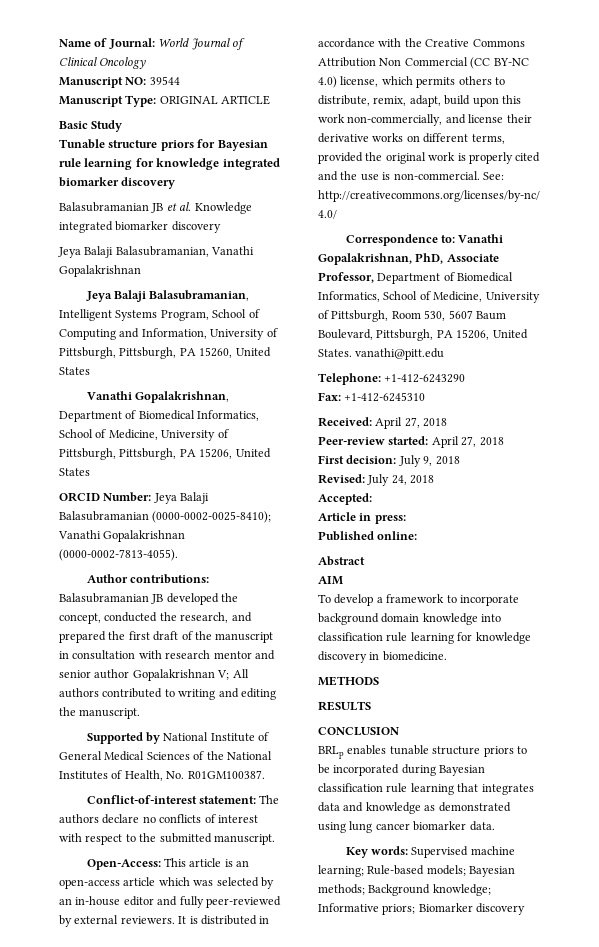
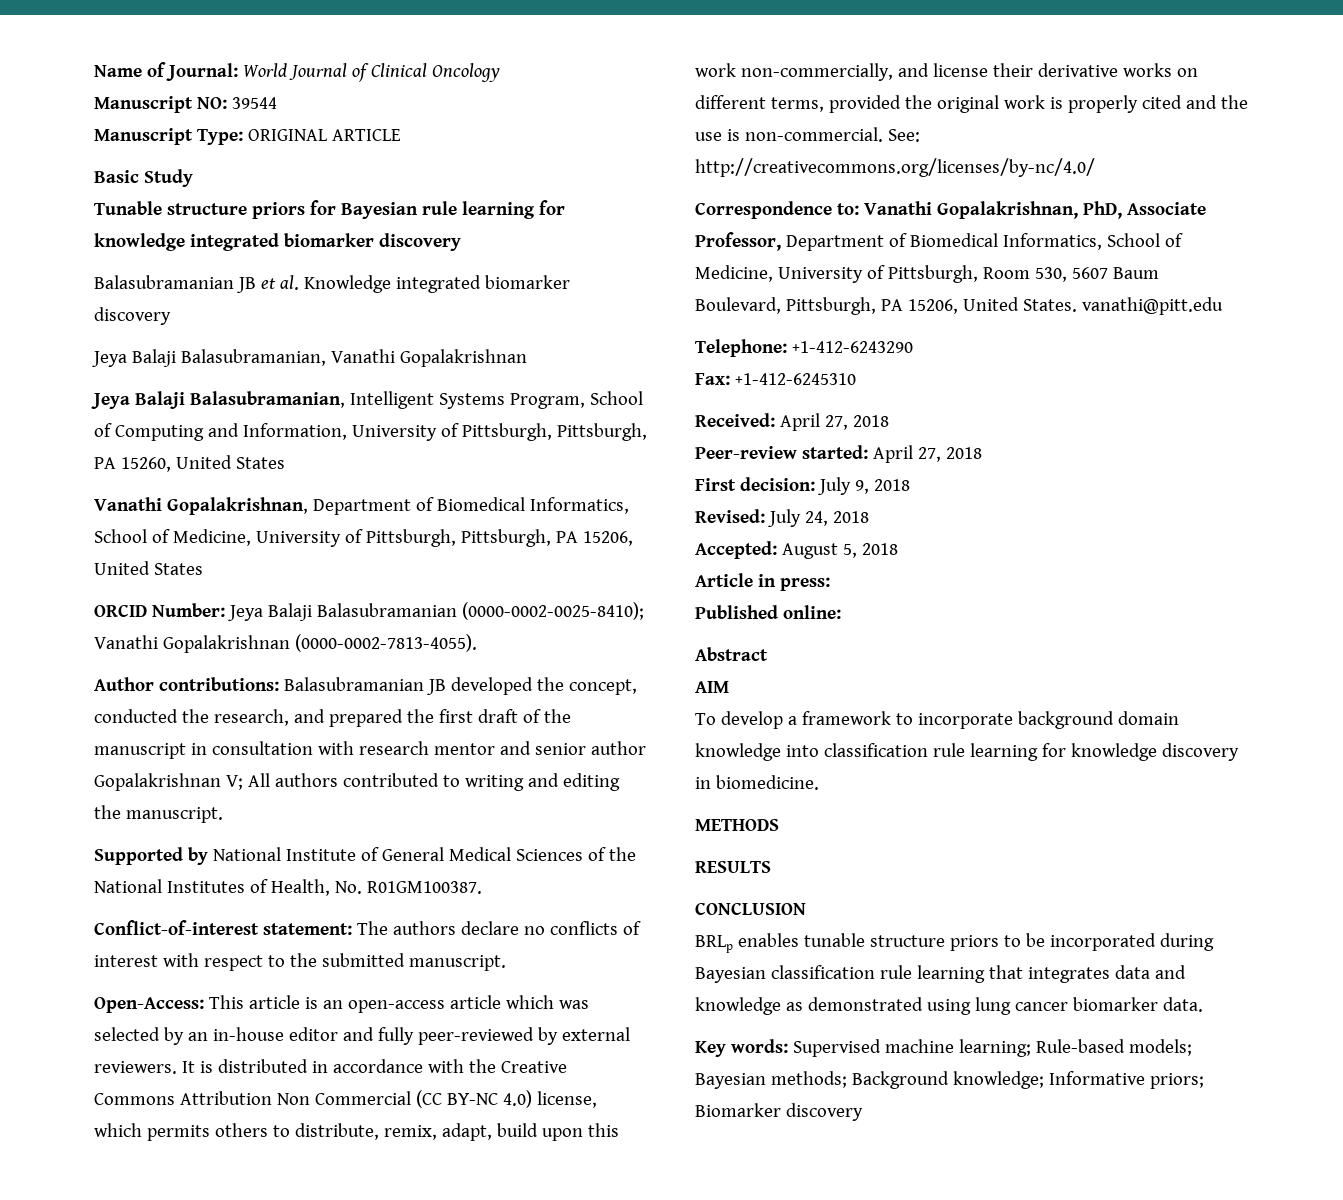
(372, 499) none -> [781,543,898,559] August 5, 2018

